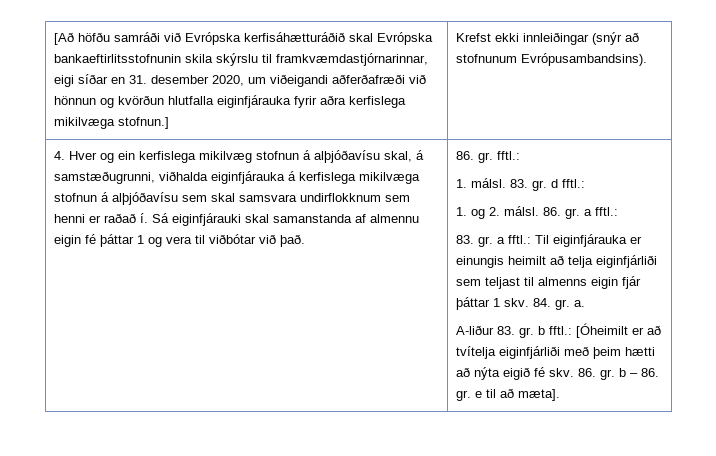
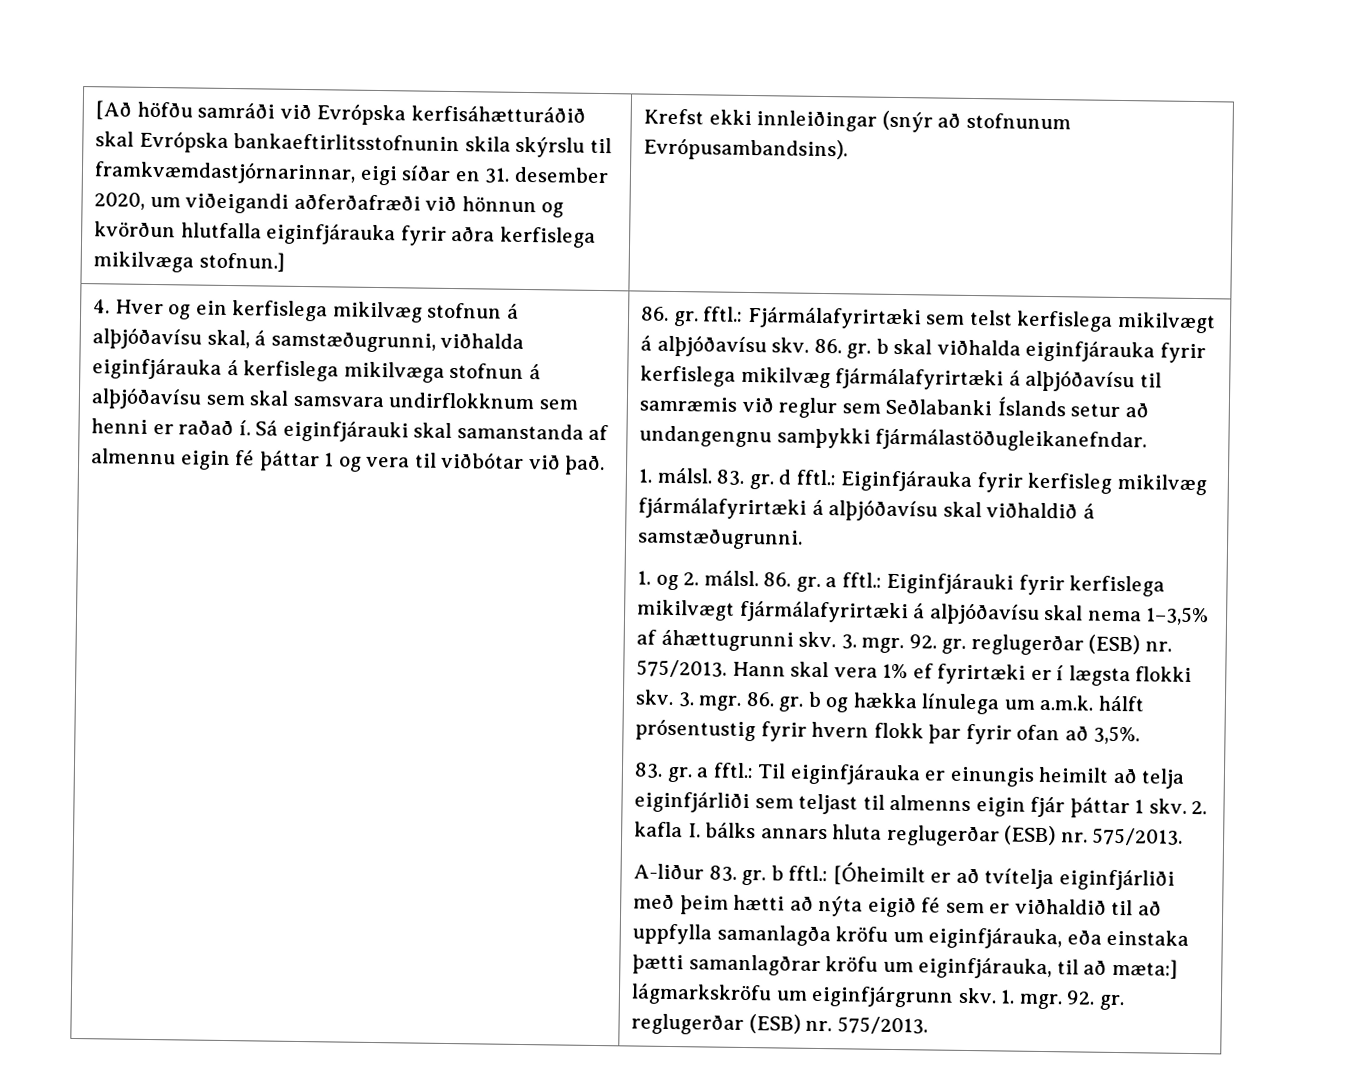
(521, 155) none -> [746,306,1216,334] [639,334,1206,364] [639,365,1162,393] [638,396,1149,419] [638,425,1148,453] Fjármálafyrirtæki sem telst kerfislega mikilvægt á alþjóðavísu skv. 86. gr. b skal viðhalda eiginfjárauka fyrir kerfislega mikilvæg fjármálafyrirtæki á alþjóðavísu til samræmis við reglur sem Seðlabanki Íslands setur að undangengnu samþykki fjármálastöðugleikanefndar.
(586, 183) none -> [840,470,1207,496] [637,497,1095,522] [636,528,803,550] Eiginfjárauka fyrir kerfisleg mikilvæg fjármálafyrirtæki á alþjóðavísu skal viðhaldið á samstæðugrunni.
(619, 211) none -> [886,572,1166,597] [635,599,1210,626] [635,629,1172,656] [635,659,1193,687] [634,689,1145,715] [634,718,1141,745] Eiginfjárauki fyrir kerfislega mikilvægt fjármálafyrirtæki á alþjóðavísu skal nema 1–3,5% af áhættugrunni skv. 3. mgr. 92. gr. reglugerðar (ESB) nr. 575/2013. Hann skal vera 1% ef fyrirtæki er í lægsta flokki skv. 3. mgr. 86. gr. b og hækka línulega um a.m.k. hálft prósentustig fyrir hvern flokk þar fyrir ofan að 3,5%.
[533,298,586,310] 84. gr. a. -> [1191,800,1208,815] [633,821,1184,847] 2. kafla I. bálks annars hluta reglugerðar (ESB) nr. 575/2013.
[549,368,660,380] [456,388,561,401] skv. 86. gr. b – 86. gr. e til að mæta]. -> [945,898,1162,916] [631,923,1190,950] [631,954,1178,980] [630,983,1124,1011] [630,1013,928,1035] sem er viðhaldið til að uppfylla samanlagða kröfu um eiginfjárauka, eða einstaka þætti samanlagðrar kröfu um eiginfjárauka, til að mæta:] lágmarkskröfu um eiginfjárgrunn skv. 1. mgr. 92. gr. reglugerðar (ESB) nr. 575/2013.

